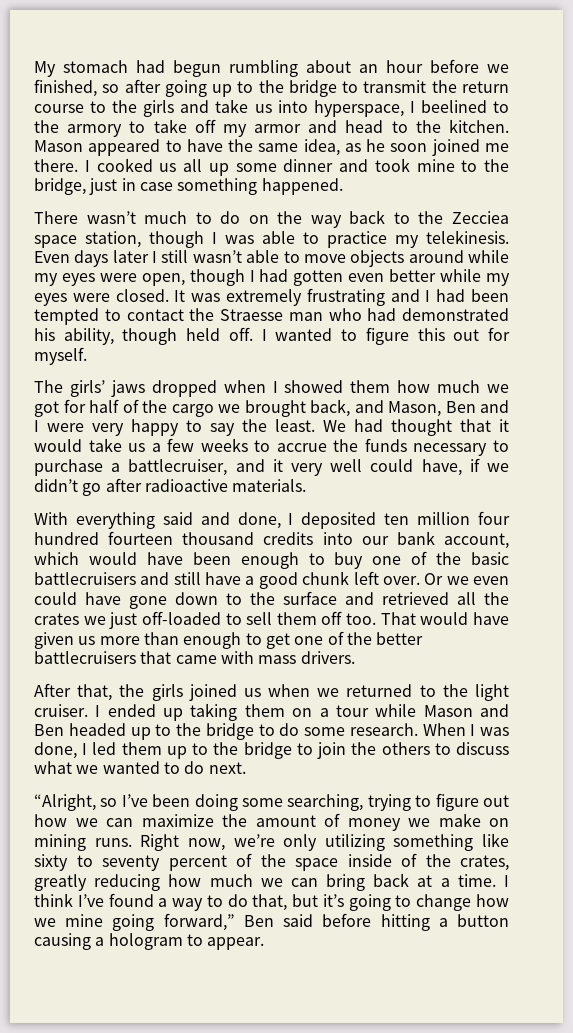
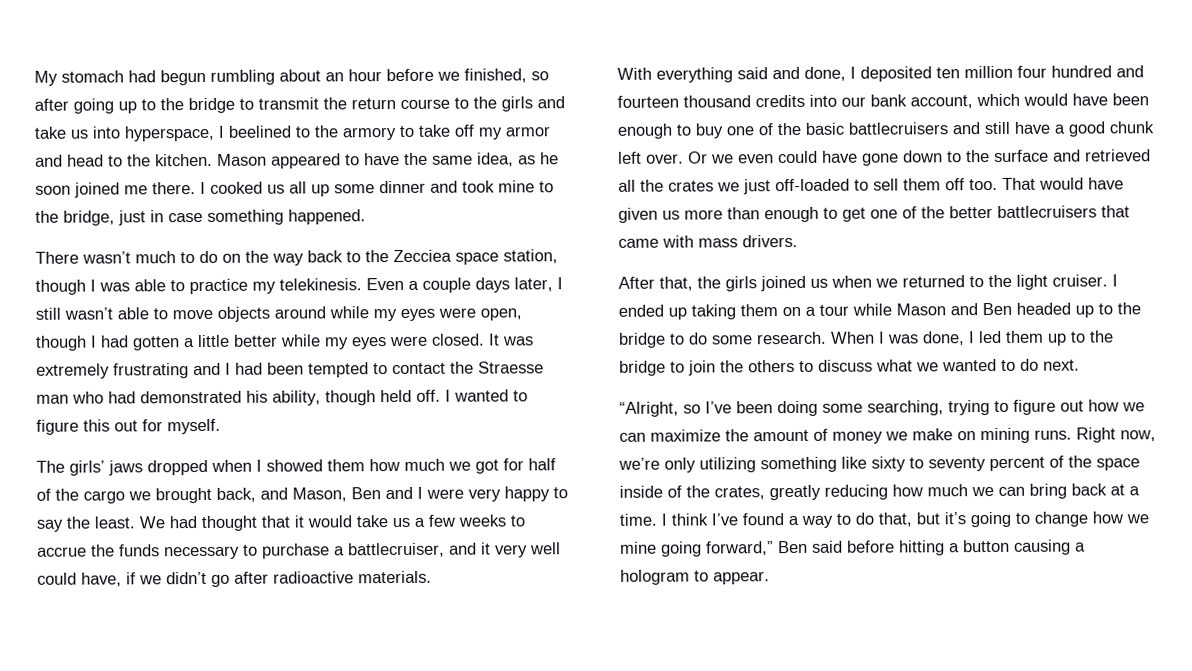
[74,250,149,267] days later -> [408,277,553,293] a couple days later,
[348,273,385,282] even -> [184,334,230,348] a little
(99, 538) none -> [1116,65,1144,78] and

